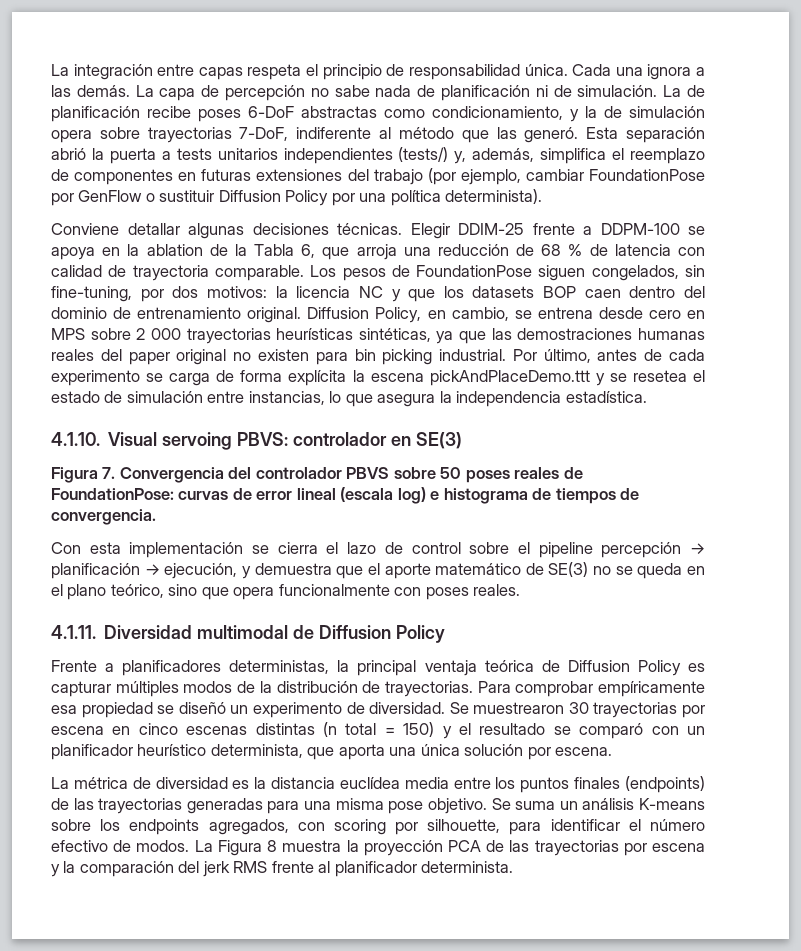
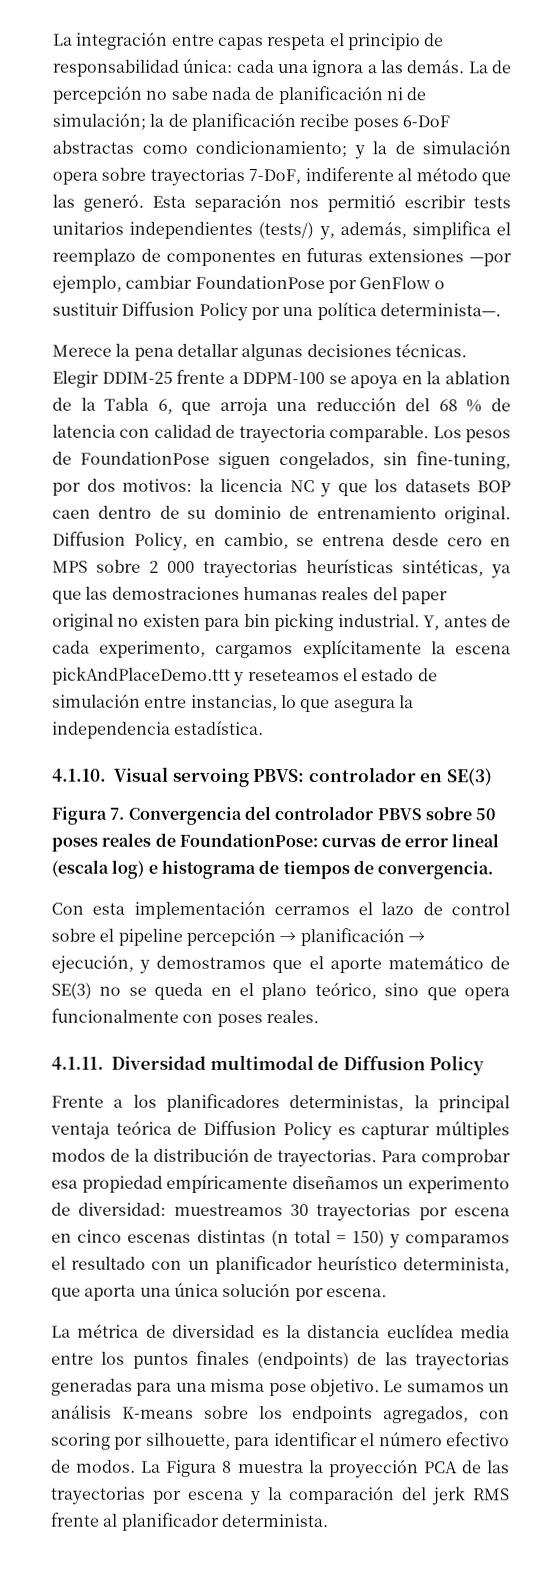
[524,64,612,76] única. Cada -> [183,58,275,73] única: cada
[159,88,196,101] capa -> (489, 67) none
[577,85,682,97] simulación. La -> [52,112,165,130] simulación; la
[432,106,563,120] condicionamiento, -> [195,140,347,158] condicionamiento;
[51,148,171,164] abrió la puerta a -> [289,194,467,213] nos permitió escribir
[347,168,456,185] del trabajo (por -> [469,253,512,267] —por
[445,189,543,204] [51,223,119,235] determinista). // Conviene -> [379,303,501,317] [52,343,174,361] determinista—. // Merece la pena
[516,244,535,256] de -> [405,398,431,412] del
[684,286,705,298] del -> [159,505,207,519] de su
[512,349,591,363] Por último, -> [423,615,441,631] Y,
[51,370,347,386] experimento se carga de forma explícita -> [99,640,422,659] experimento, cargamos explícitamente
[609,370,687,382] se resetea -> [247,668,340,682] reseteamos
[252,542,318,554] se cierra -> [273,905,350,916] cerramos
[254,563,332,575] demuestra -> [156,955,267,969] demostramos
(115, 667) none -> [132,1094,157,1108] los
[598,681,705,697] empíricamente -> (511, 1158) none
[157,702,226,714] se diseñó -> [166,1174,379,1194] empíricamente diseñamos
[369,702,565,714] diversidad. Se muestrearon -> [78,1202,283,1217] diversidad: muestreamos
(452, 732) none -> [405,1234,511,1248] comparamos
[553,723,644,739] se comparó -> (147, 1263) none
[491,798,556,810] Se suma -> [383,1380,485,1393] Le sumamos

